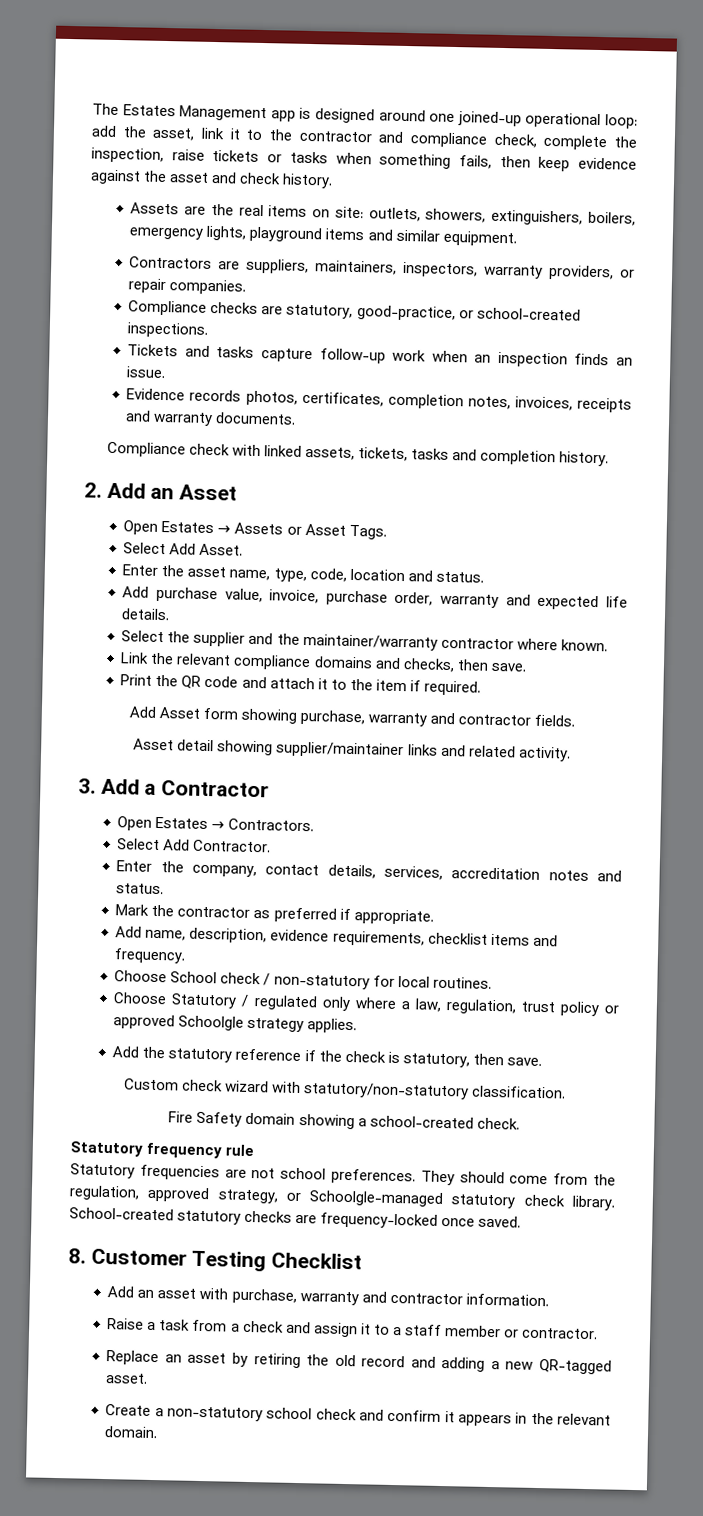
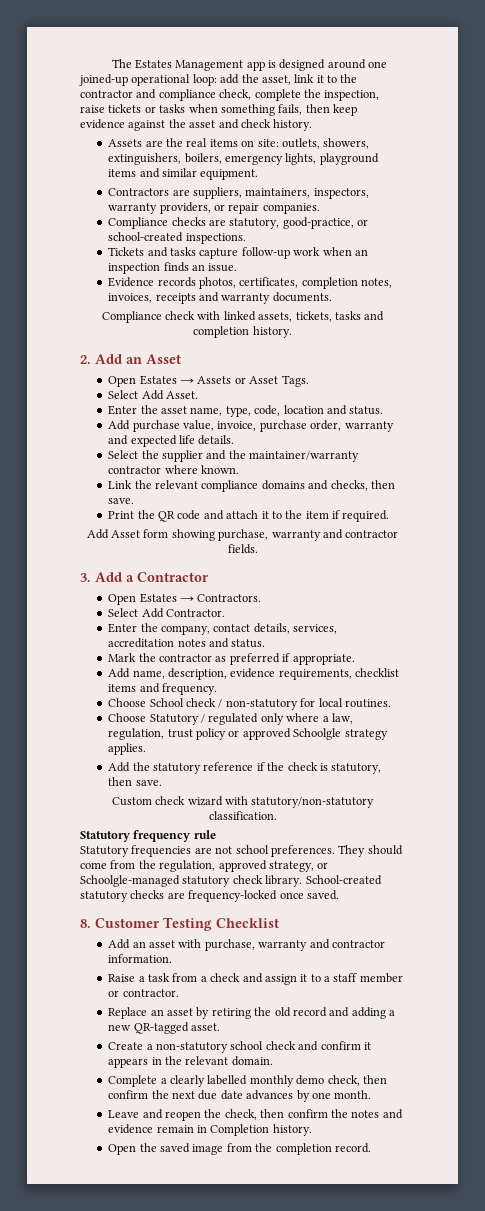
[133,738,571,762] // Asset detail showing supplier/maintainer links and related activity. -> (258, 549) none
[168,1111,520,1130] // Fire Safety domain showing a school-created check. -> (277, 815) none
(159, 1432) none -> [108,1075,387,1087] [108,1090,372,1102] [108,1109,403,1121] [108,1124,312,1136] [108,1143,371,1155] // Complete a clearly labelled monthly demo check, then confirm the next due date advances by one month. // Leave and reopen the check, then confirm the notes and evidence remain in Completion history. // Open the saved image from the completion record.

